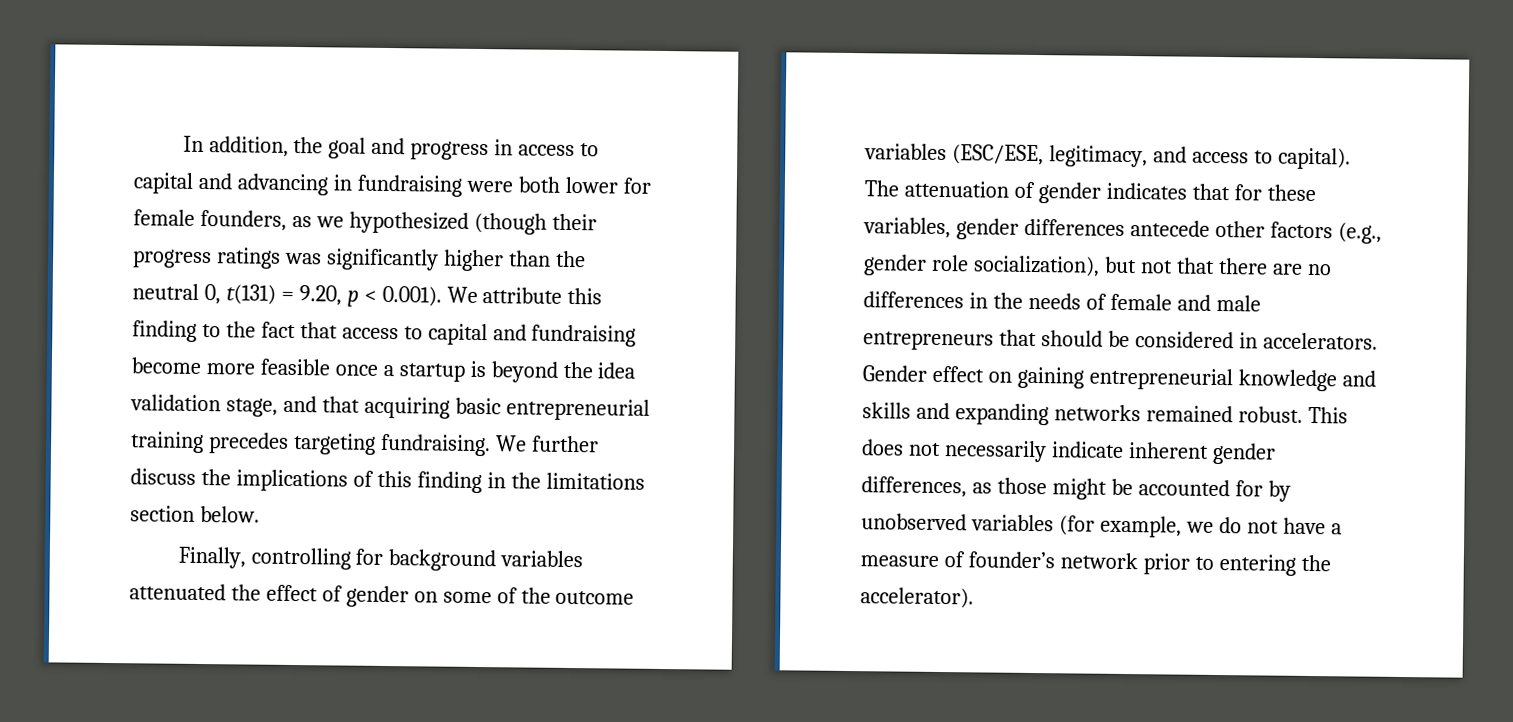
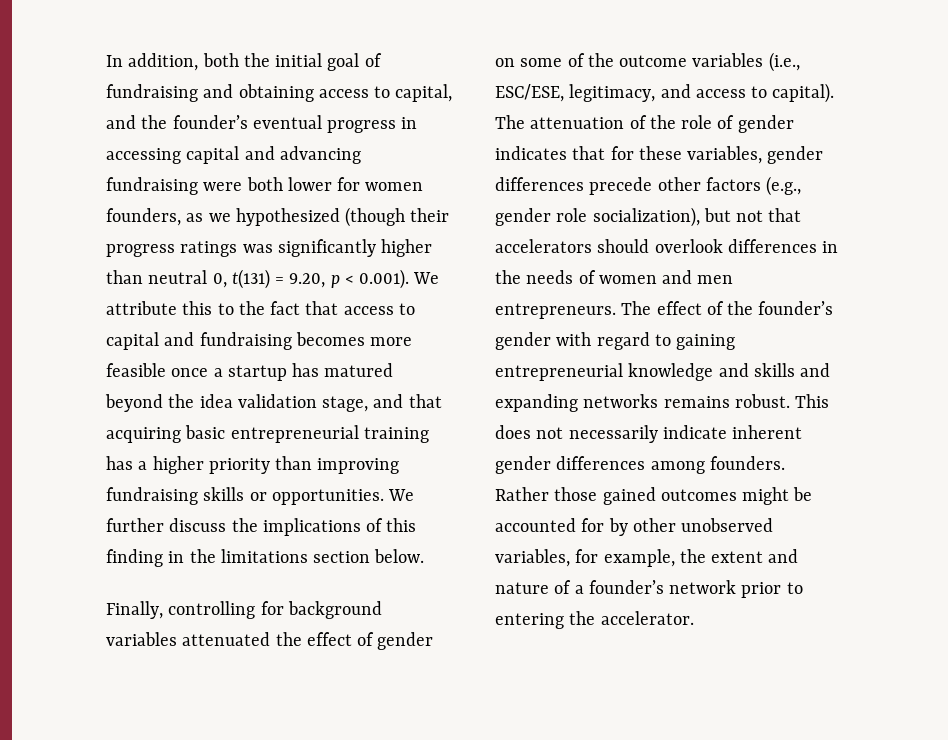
[293,136,600,161] the goal and progress in access to -> [202,53,382,71] [106,84,453,102] [106,115,418,133] [106,148,181,164] both the initial goal of fundraising and obtaining access to capital, and the founder’s eventual progress in accessing
[332,174,352,191] in -> (361, 155) none
[133,209,195,226] female -> [365,182,424,191] women
[555,250,586,268] the -> (143, 277) none
[132,320,197,342] finding -> (213, 308) none
[131,357,202,374] become -> [295,332,365,346] becomes
[469,360,486,378] is -> [292,363,394,377] has matured
[207,432,491,457] precedes targeting fundraising. -> [106,456,400,474] [106,487,384,505] has a higher priority than improving fundraising skills or opportunities.
[951,144,1044,166] (ESC/ESE, -> [768,52,800,72] [495,84,564,102] (i.e., ESC/ESE,
(1035, 190) none -> [649,115,735,129] the role of
[1129,220,1210,237] antecede -> [589,177,653,195] precede
[1217,257,1332,276] there are no -> [495,239,723,253] accelerators should overlook
[1109,293,1261,312] [863,329,1378,351] [862,365,1012,383] female and male entrepreneurs that should be considered in accelerators. Gender effect on -> [598,270,734,284] [495,301,834,319] [495,332,671,350] women and men entrepreneurs. The effect of the founder’s gender with regard to
[1145,405,1233,423] remained -> [663,396,730,408] remains
[861,476,1047,498] differences, as those -> [556,456,785,474] [495,487,737,505] differences among founders. Rather those gained outcomes
[861,513,1342,538] [860,551,965,568] unobserved variables (for example, we do not have a measure of -> [632,518,774,532] [495,549,799,567] [495,580,584,594] other unobserved variables, for example, the extent and nature of a
[860,587,974,609] accelerator). -> [600,611,694,625] accelerator.

